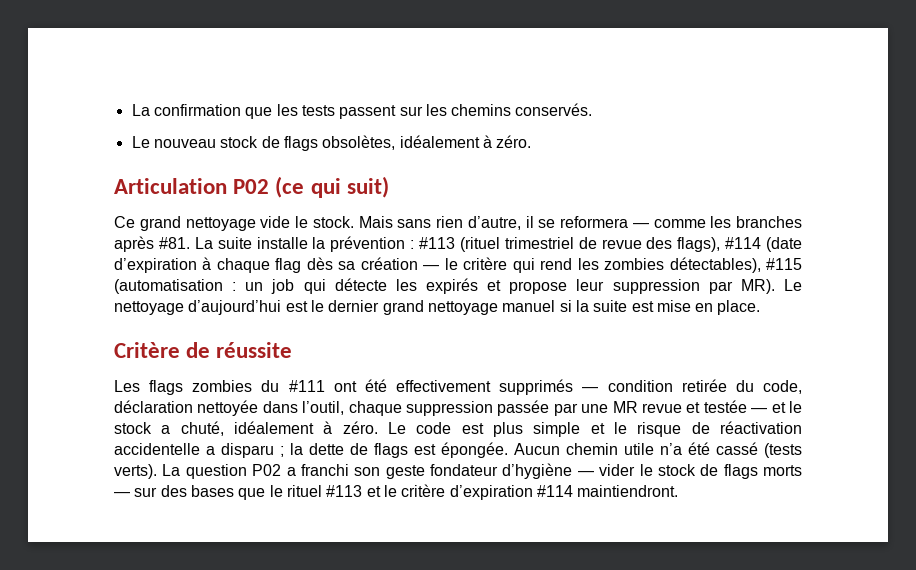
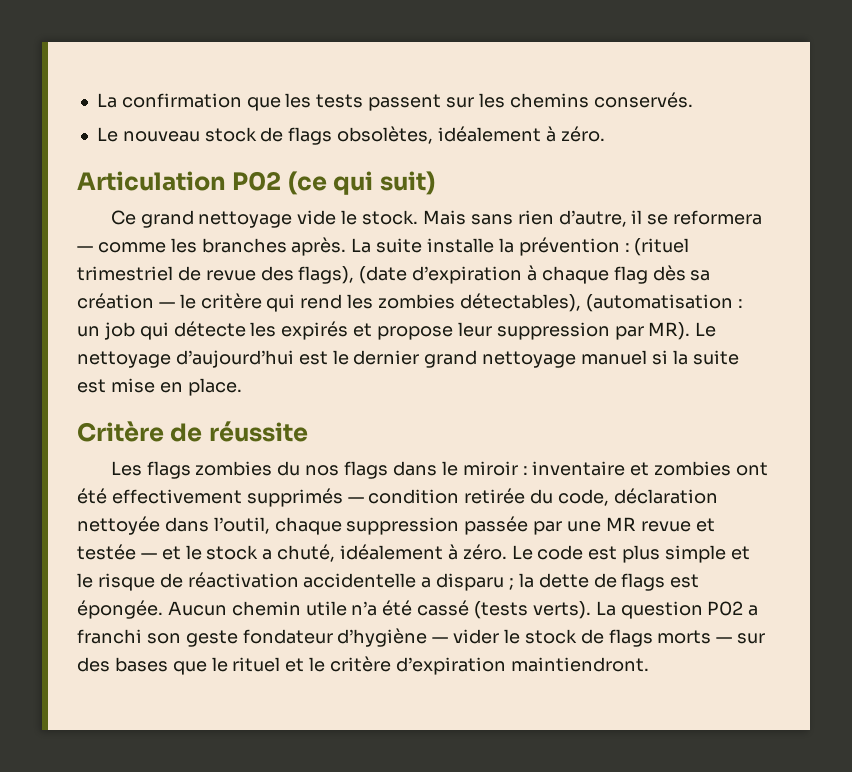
[114,236,190,252] après #81. -> [291,237,347,256] après.
[419,237,455,249] #113 -> (630, 247) none
[725,237,762,249] #114 -> (355, 275) none
[766,258,803,270] #115 -> (581, 302) none
[288,380,325,392] #111 -> [305,461,732,479] nos flags dans le miroir : inventaire et zombies
[326,485,363,497] #113 -> (281, 664) none
[536,485,573,497] #114 -> (506, 666) none

